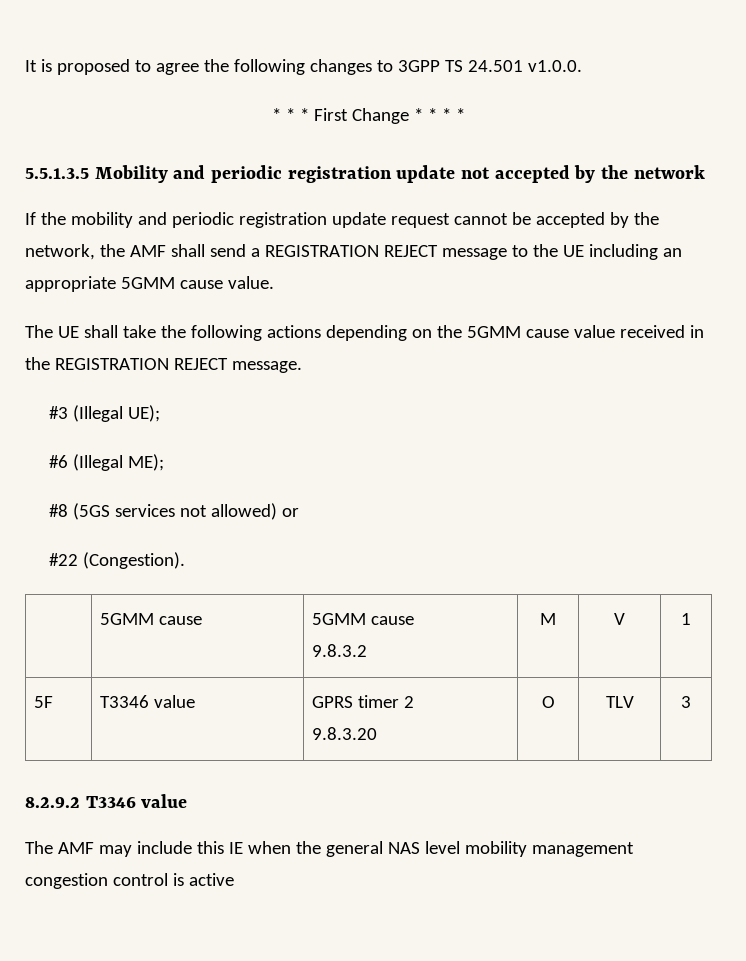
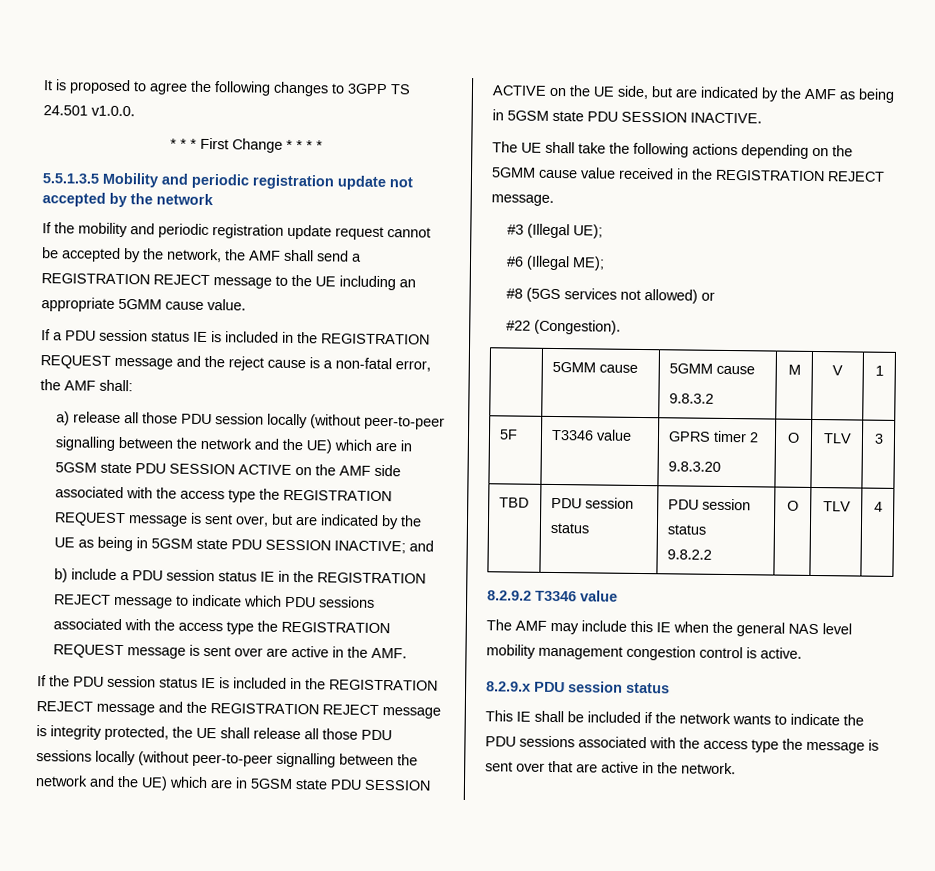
(274, 282) none -> [41,329,430,345] [40,355,431,372] [40,379,133,392] [56,411,446,430] [55,436,413,454] [55,462,402,477] [55,486,393,503] [54,512,423,530] [54,536,435,554] [54,568,427,584] [54,594,376,609] [53,618,391,635] [53,644,408,659] [37,675,438,691] [36,701,441,719] [36,725,392,741] [36,750,418,768] [35,775,431,791] [492,85,895,103] [492,109,762,124] // If a PDU session status IE is included in the REGISTRATION REQUEST message and the reject cause is a non-fatal error, the AMF shall: // a) release all those PDU session locally (without peer-to-peer signalling between the network and the UE) which are in 5GSM state PDU SESSION ACTIVE on the AMF side associated with the access type the REGISTRATION REQUEST message is sent over, but are indicated by the UE as being in 5GSM state PDU SESSION INACTIVE; and // b) include a PDU session status IE in the REGISTRATION REJECT message to indicate which PDU sessions associated with the access type the REGISTRATION REQUEST message is sent over are active in the AMF. // If the PDU session status IE is included in the REGISTRATION REJECT message and the REGISTRATION REJECT message is integrity protected, the UE shall release all those PDU sessions locally (without peer-to-peer signalling between the network and the UE) which are in 5GSM state PDU SESSION ACTIVE on the UE side, but are indicated by the AMF as being in 5GSM state PDU SESSION INACTIVE.
(691, 702) none -> [499,497,530,508] [551,497,635,509] [550,522,590,534] [668,498,752,511] [667,524,707,535] [667,549,713,560] [787,500,799,511] [822,501,851,512] [873,501,883,512] // TBD | PDU session status | PDU session status // 9.8.2.2 | O | TLV | 4
[188,873,234,886] active -> [760,647,802,659] [486,681,670,694] [485,710,864,726] [485,735,879,754] [485,760,736,775] active. // 8.2.9.x PDU session status // This IE shall be included if the network wants to indicate the PDU sessions associated with the access type the message is sent over that are active in the network.

